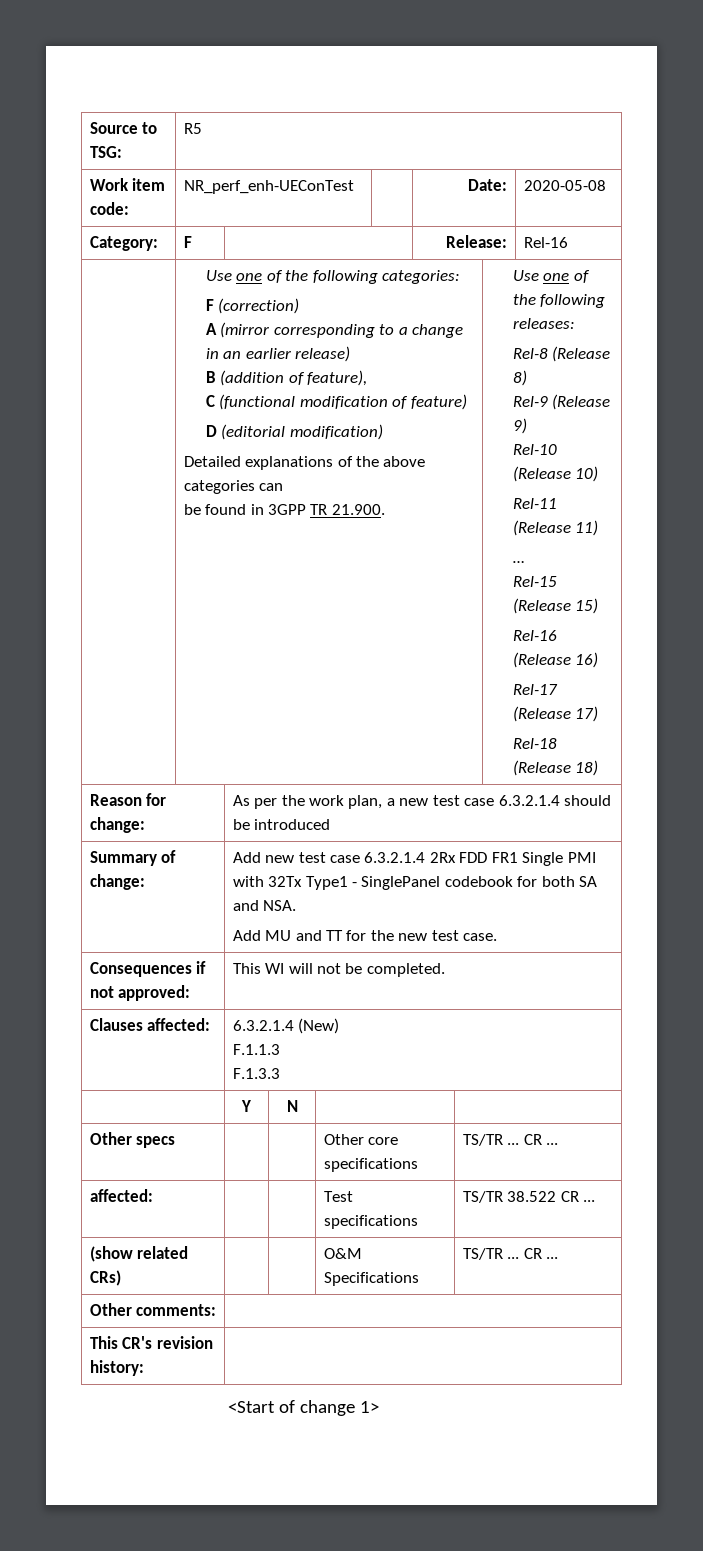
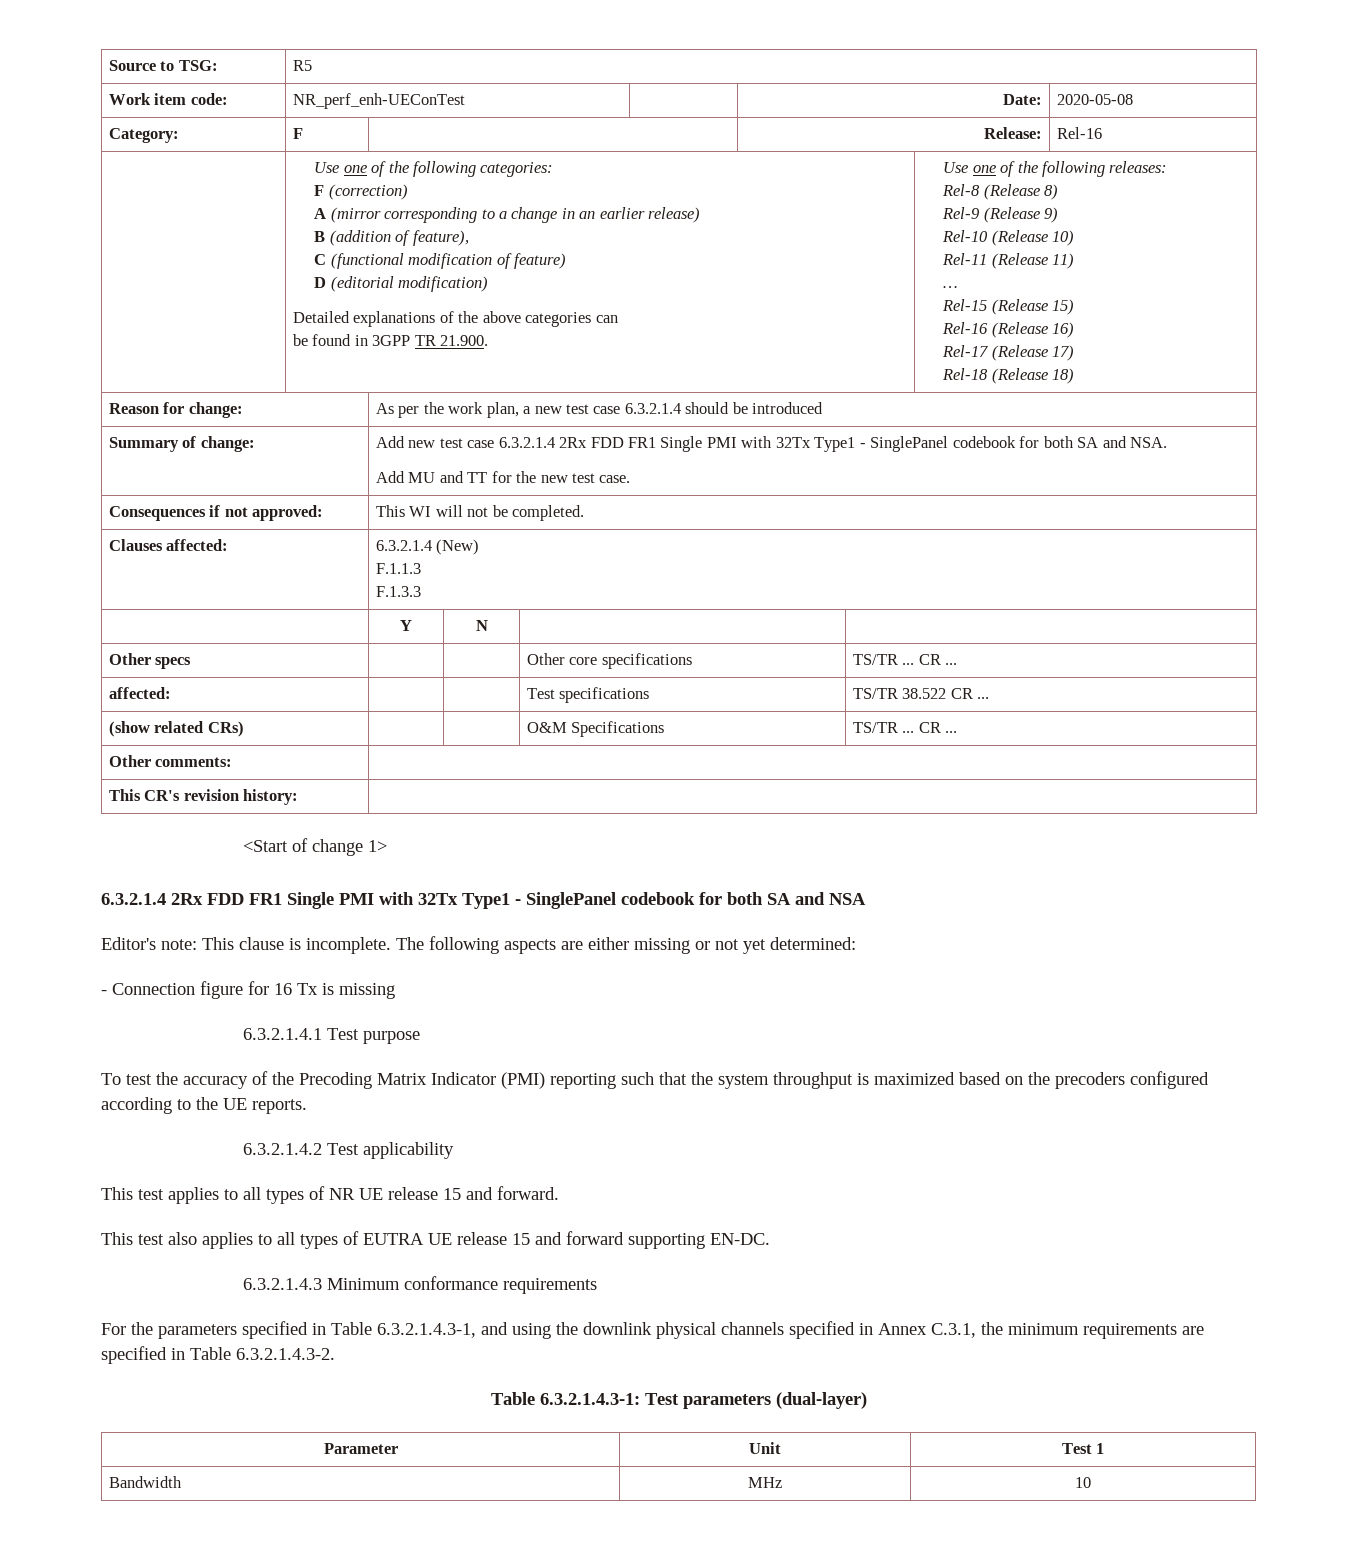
(380, 1407) none -> [101,892,866,909] [101,936,856,954] [101,981,395,999] [243,1028,421,1044] [101,1071,1209,1089] [101,1097,307,1114] [243,1142,455,1159] [101,1186,559,1204] [101,1231,770,1249] [243,1276,598,1294] [101,1321,1204,1339] [101,1346,335,1364] [491,1392,867,1409] [323,1443,398,1454] [749,1442,781,1454] [1061,1443,1105,1454] [108,1476,182,1488] [748,1477,782,1488] [1075,1477,1091,1488] // 6.3.2.1.4 2Rx FDD FR1 Single PMI with 32Tx Type1 - SinglePanel codebook for both SA and NSA // Editor's note: This clause is incomplete. The following aspects are either missing or not yet determined: // - Connection figure for 16 Tx is missing // 6.3.2.1.4.1 Test purpose // To test the accuracy of the Precoding Matrix Indicator (PMI) reporting such that the system throughput is maximized based on the precoders configured according to the UE reports. // 6.3.2.1.4.2 Test applicability // This test applies to all types of NR UE release 15 and forward. // This test also applies to all types of EUTRA UE release 15 and forward supporting EN-DC. // 6.3.2.1.4.3 Minimum conformance requirements // For the parameters specified in Table 6.3.2.1.4.3-1, and using the downlink physical channels specified in Annex C.3.1, the minimum requirements are specified in Table 6.3.2.1.4.3-2. // Table 6.3.2.1.4.3-1: Test parameters (dual-layer) // Parameter | Unit | Test 1 // Bandwidth | MHz | 10

